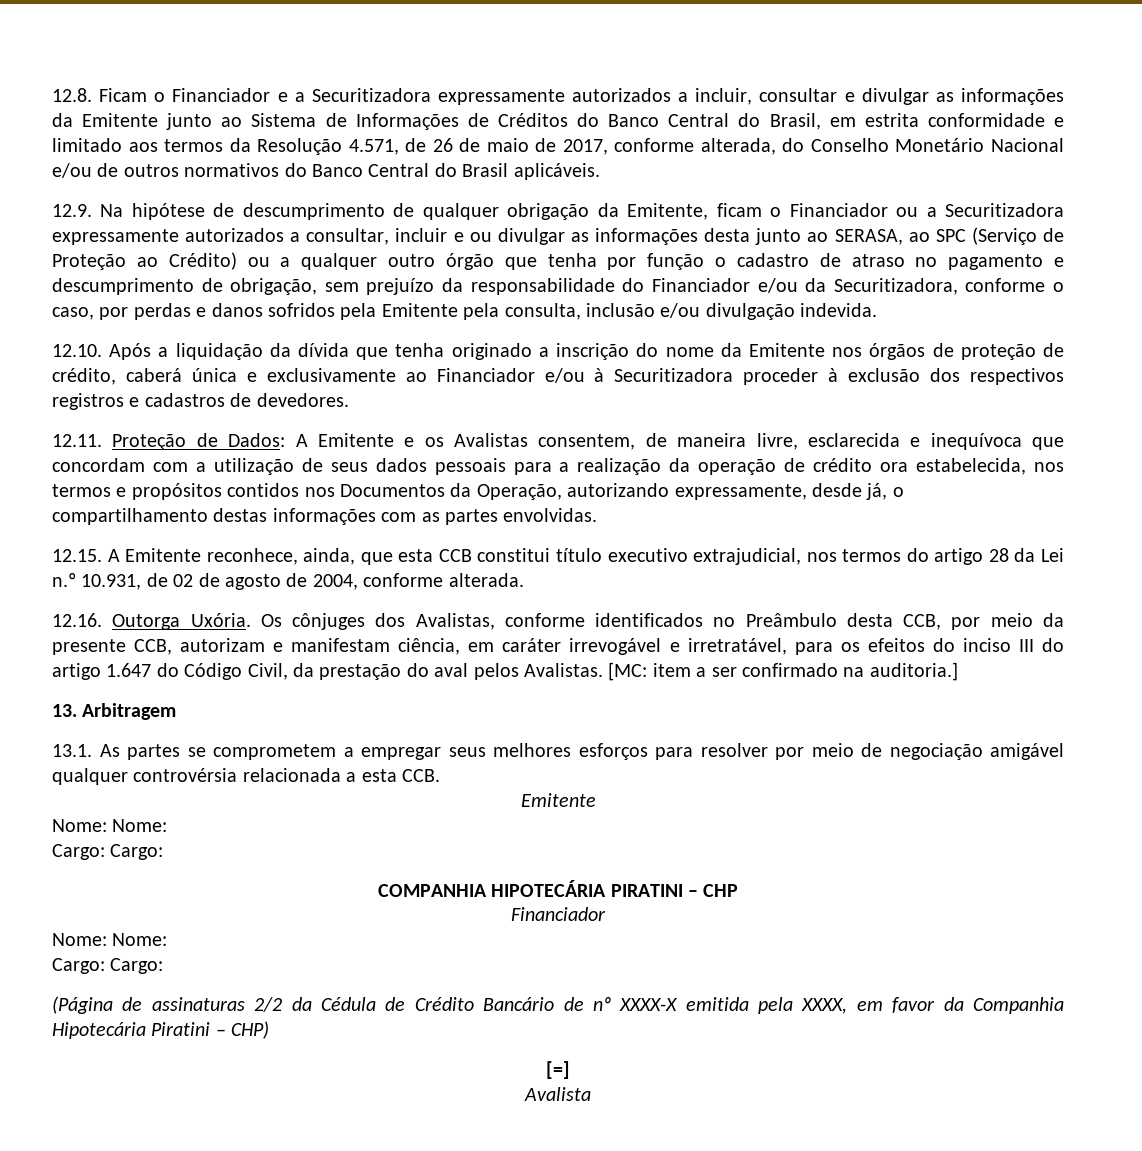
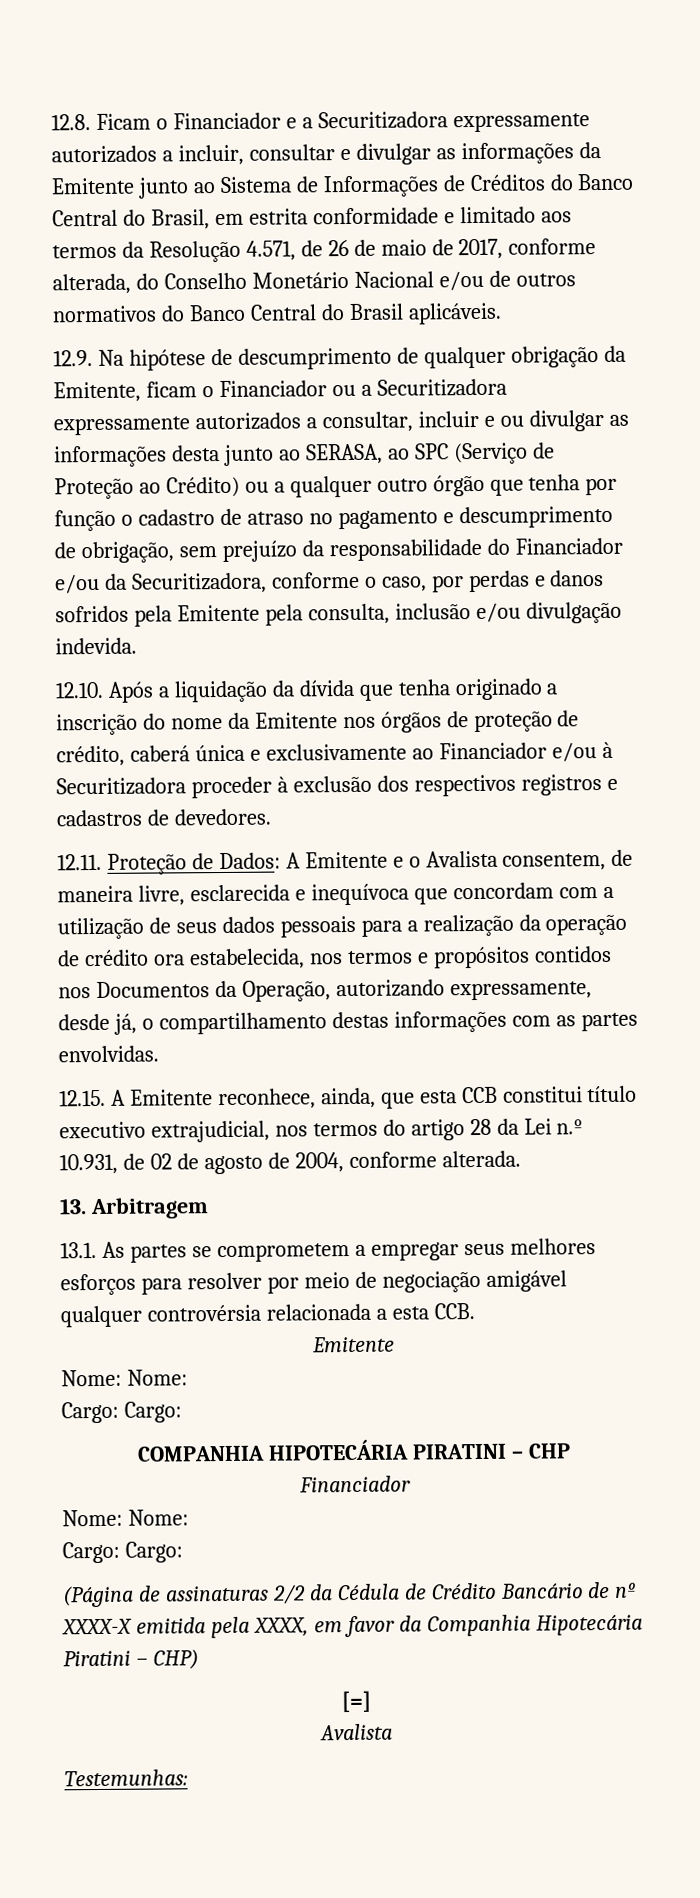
[424,433,528,447] os Avalistas -> [408,850,498,868] o Avalista
[52,613,1064,630] [52,638,1064,655] [52,662,958,681] // 12.16. Outorga Uxória. Os cônjuges dos Avalistas, conforme identificados no Preâmbulo desta CCB, por meio da presente CCB, autorizam e manifestam ciência, em caráter irrevogável e irretratável, para os efeitos do inciso III do artigo 1.647 do Código Civil, da prestação do aval pelos Avalistas. [MC: item a ser confirmado na auditoria.] -> (521, 1159) none
(591, 1094) none -> [64,1769,188,1787] // Testemunhas:

